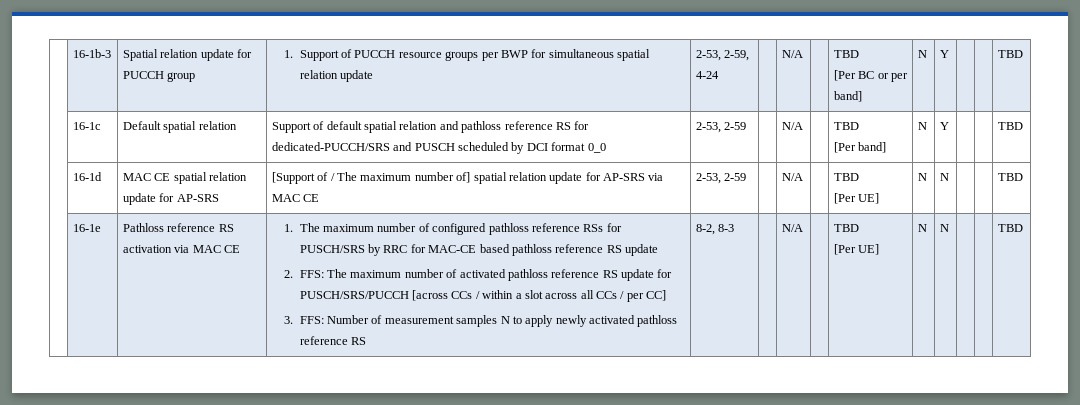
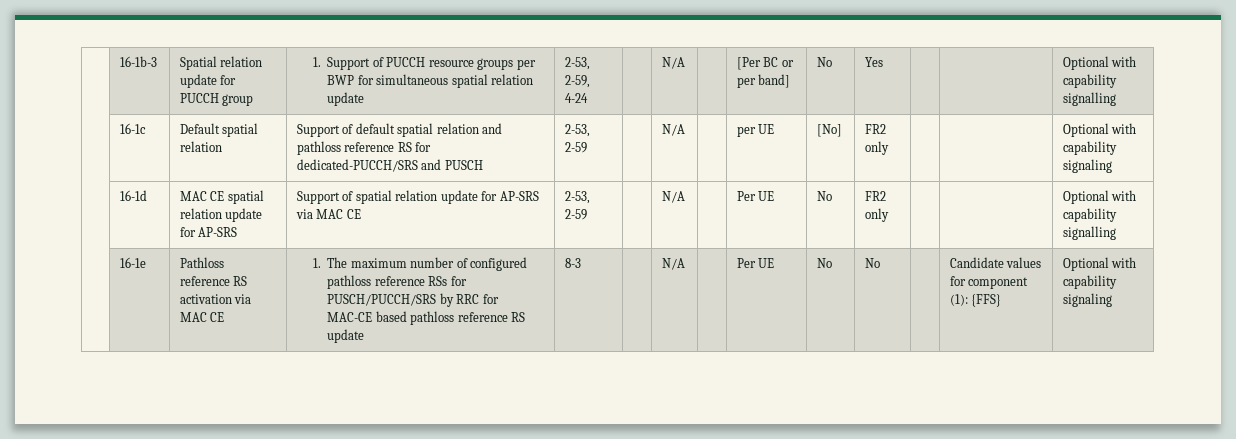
[833,50,859,58] TBD // -> (685, 63) none
[917,50,927,58] [939,50,949,58] [997,50,1023,58] N | Y | | | TBD -> [816,57,832,67] [864,57,883,67] [1062,56,1137,70] [1062,74,1117,88] [1062,92,1116,106] No | Yes | | | Optional with capability signalling
[458,142,606,154] [695,122,747,133] [781,122,803,130] [833,122,859,130] [833,142,887,153] [917,122,927,130] [939,122,949,130] [997,122,1023,130] scheduled by DCI format 0_0 | 2-53, 2-59 | | N/A | | TBD // [Per band] | N | Y | | | TBD -> [564,124,590,137] [564,142,587,153] [661,124,685,136] [736,124,775,137] [816,124,842,137] [864,124,886,134] [864,141,889,155] [1062,123,1137,137] [1062,141,1117,155] [1062,159,1112,173] | 2-53, 2-59 | | N/A | | per UE | [No] | FR2 only | | | Optional with capability signaling
[271,172,471,184] [Support of / The maximum number of] -> [296,191,354,204] Support of
[833,173,859,181] [833,193,880,204] [917,173,927,181] [939,173,949,181] [997,173,1023,181] TBD // [Per UE] | N | N | | | TBD -> [736,191,775,201] [816,191,832,201] [864,191,886,201] [864,208,889,222] [1062,190,1137,204] [1062,208,1117,222] [1062,226,1116,240] Per UE | No | FR2 only | | | Optional with capability signalling
[299,245,365,253] PUSCH/SRS -> [327,294,437,306] PUSCH/PUCCH/SRS
[284,269,673,281] [299,290,667,302] [284,315,678,327] [299,336,367,345] [695,224,735,235] [781,224,803,232] [833,224,859,232] [833,244,880,255] [917,224,927,232] [939,224,949,232] [997,224,1023,232] // 2. FFS: The maximum number of activated pathloss reference RS update for PUSCH/SRS/PUCCH [across CCs / within a slot across all CCs / per CC] // 3. FFS: Number of measurement samples N to apply newly activated pathloss reference RS | 8-2, 8-3 | | N/A | | TBD // [Per UE] | N | N | | | TBD -> [564,258,581,268] [661,258,685,270] [736,258,775,268] [816,258,832,268] [864,258,880,268] [949,257,1042,268] [949,276,1029,289] [949,294,1002,307] [1062,257,1137,271] [1062,275,1117,289] [1062,293,1112,307] | 8-3 | | N/A | | Per UE | No | No | | Candidate values for component (1): {FFS} | Optional with capability signaling

